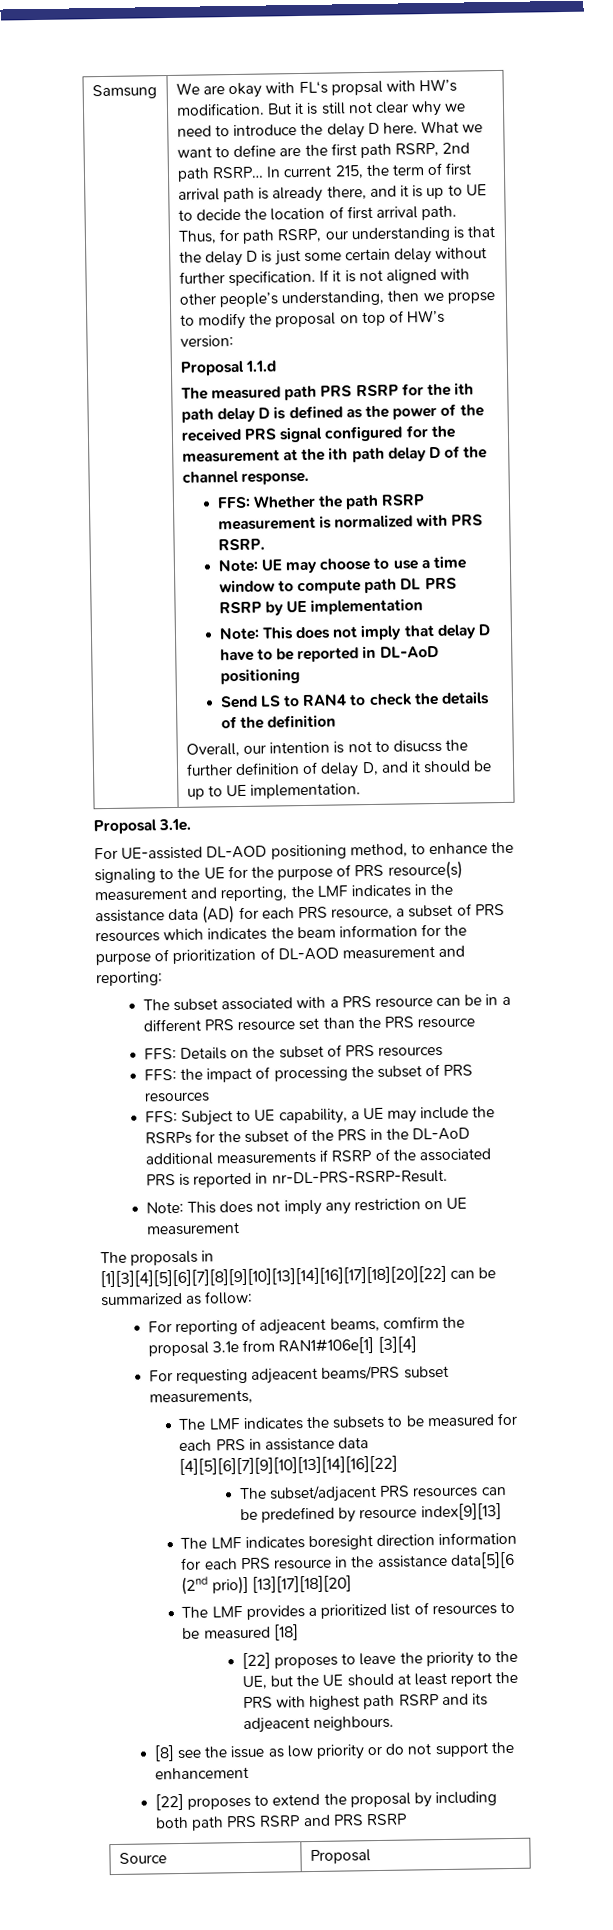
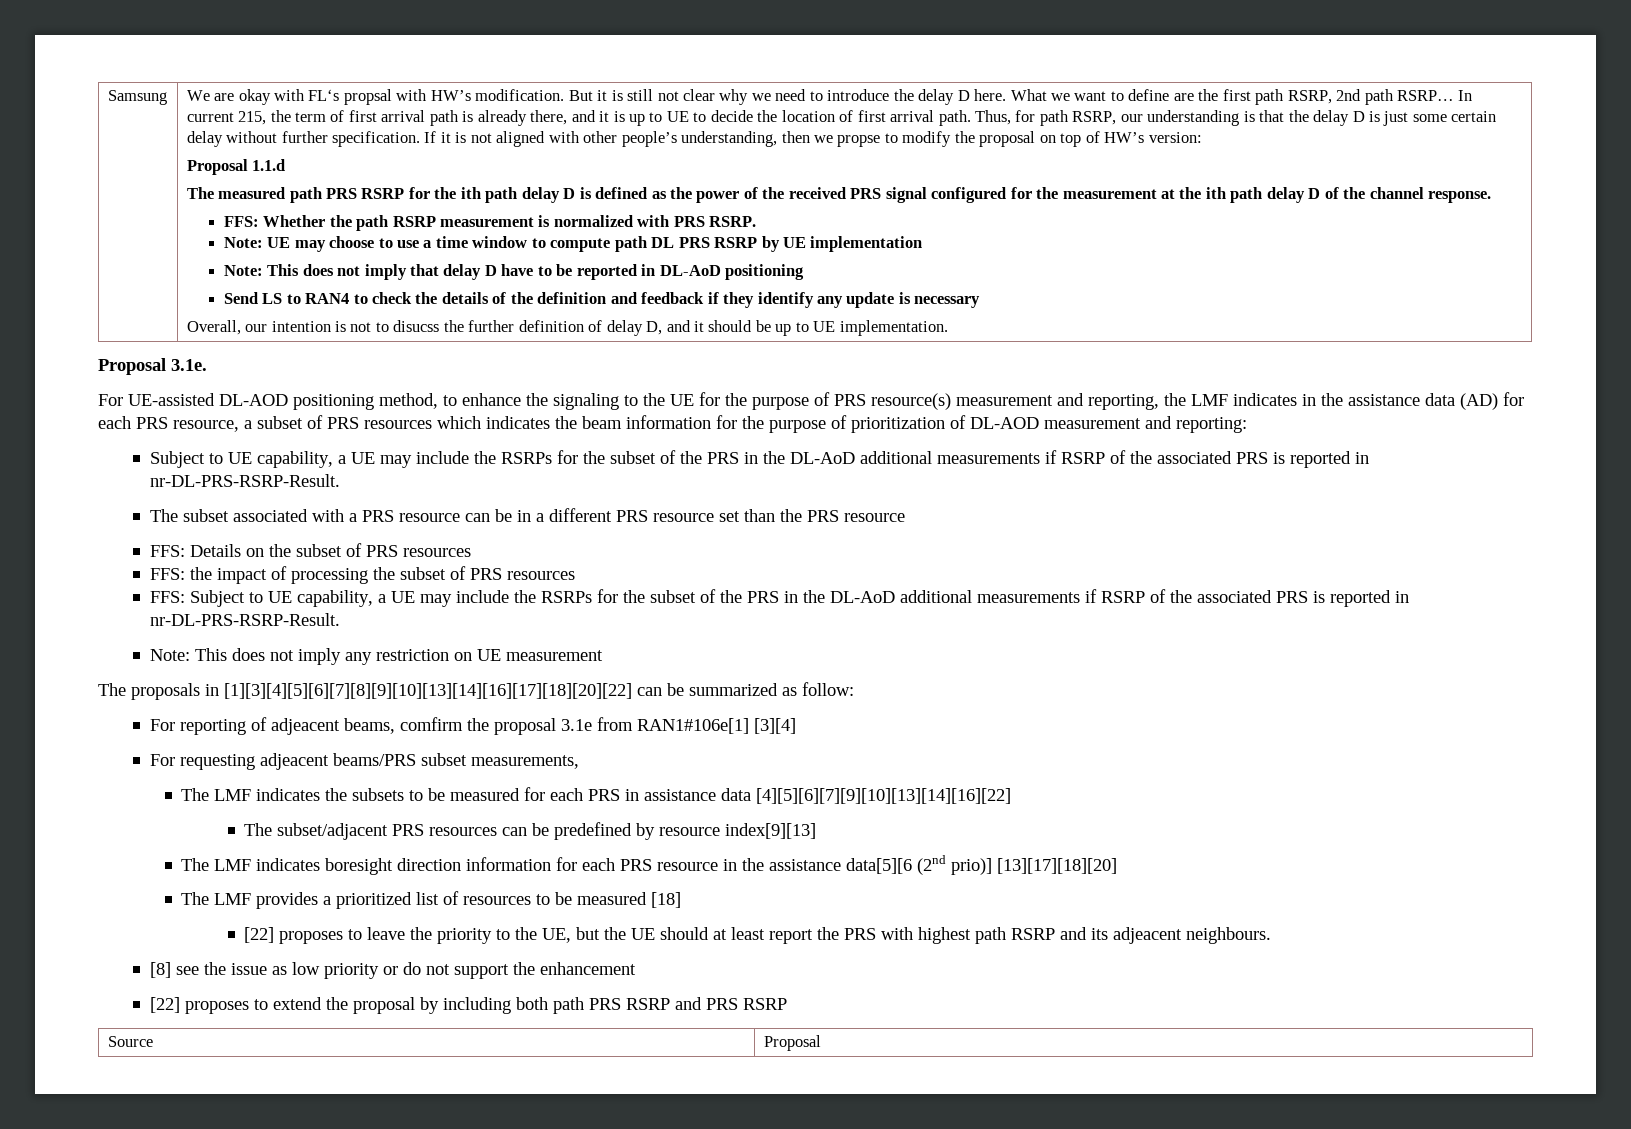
(337, 721) none -> [610,292,981,308] and feedback if they identify any update is necessary
(163, 979) none -> [149,450,1369,468] [149,474,340,487] // Subject to UE capability, a UE may include the RSRPs for the subset of the PRS in the DL-AoD additional measurements if RSRP of the associated PRS is reported in nr-DL-PRS-RSRP-Result.

